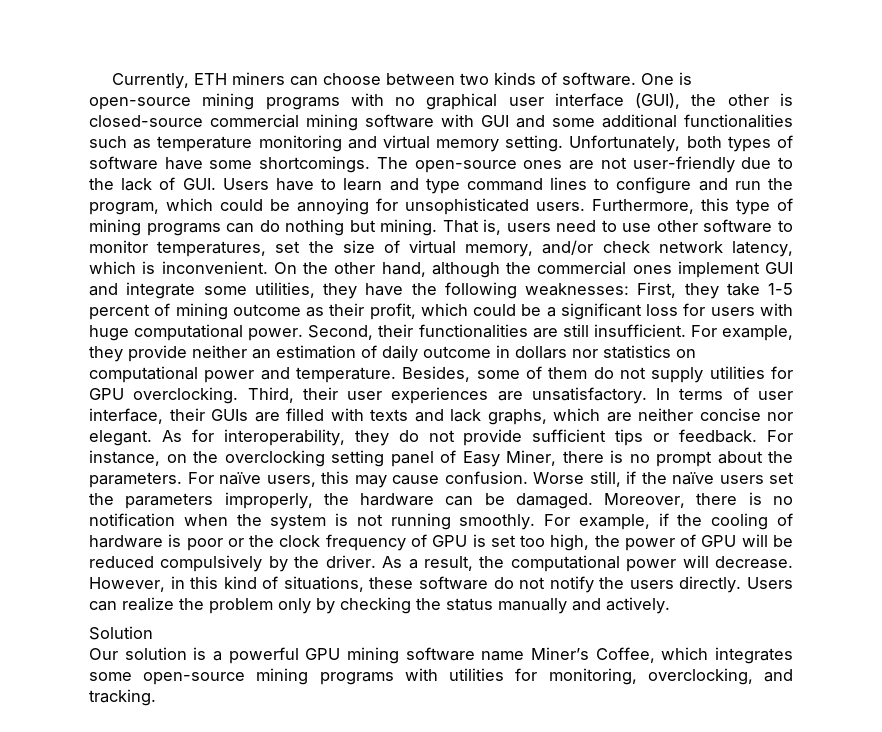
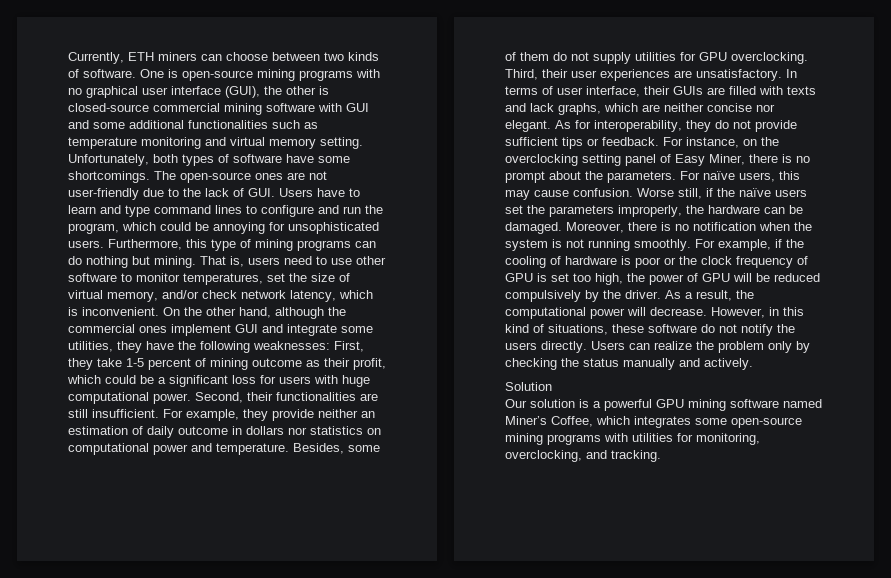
[481,651,525,661] name -> [783,399,822,408] named

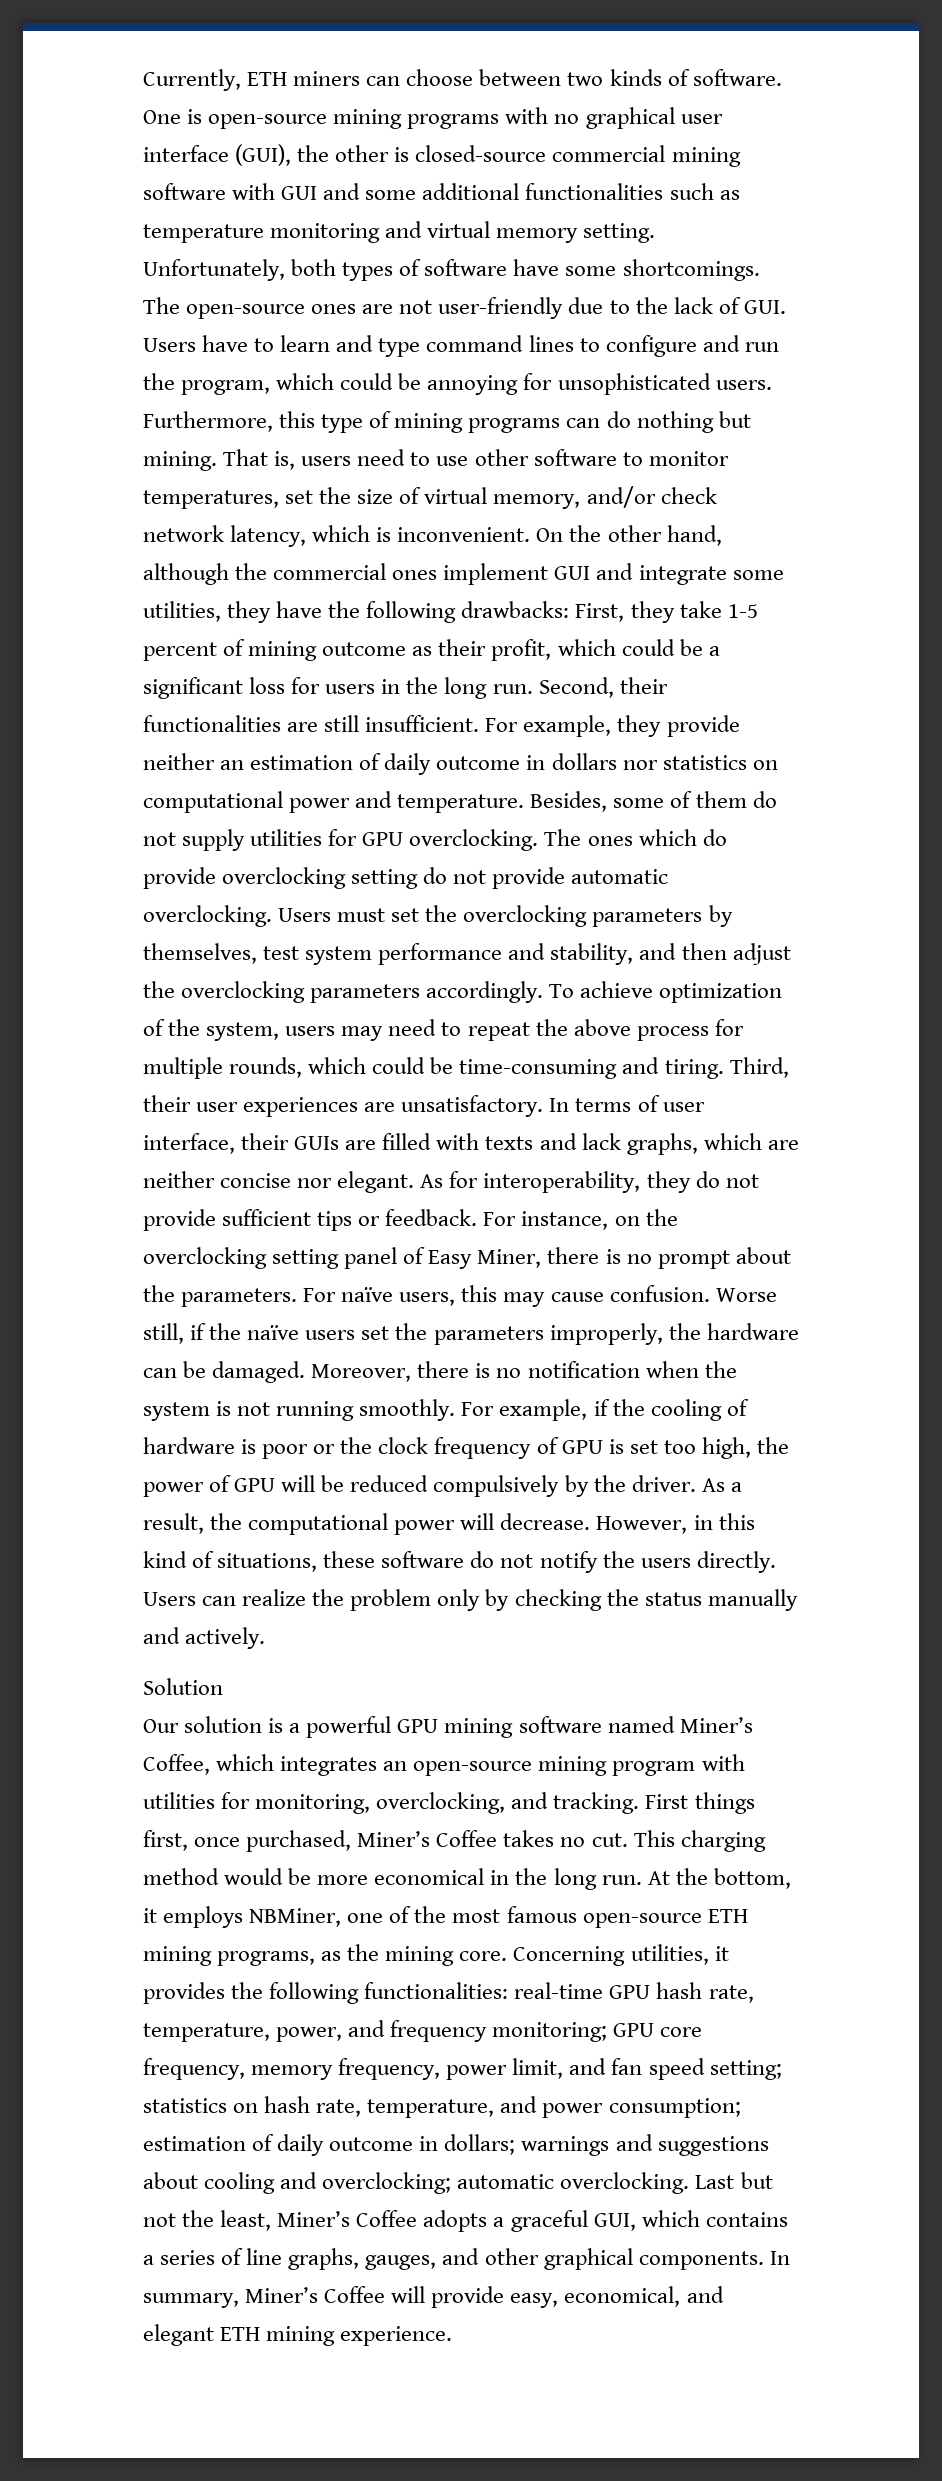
[253,341,330,350] weaknesses: -> [461,601,570,618] drawbacks:
[314,375,370,387] [68,392,191,404] with huge computational power. -> [381,677,533,699] in the long run.
(808, 58) none -> [544,829,727,846] [143,867,669,889] [143,905,733,927] [143,943,791,965] [143,981,783,1003] [143,1019,744,1041] [143,1057,724,1079] The ones which do provide overclocking setting do not provide automatic overclocking. Users must set the overclocking parameters by themselves, test system performance and stability, and then adjust the overclocking parameters accordingly. To achieve optimization of the system, users may need to repeat the above process for multiple rounds, which could be time-consuming and tiring.
[695,417,802,428] [505,433,601,445] some open-source mining programs -> [383,1756,696,1776] an open-source mining program
(661, 456) none -> [645,1792,755,1814] [143,1830,766,1852] [143,1868,791,1890] [143,1906,748,1928] [143,1944,729,1966] [143,1982,754,2004] [143,2020,703,2042] [143,2058,782,2080] [143,2096,741,2118] [143,2134,769,2156] [143,2172,773,2194] [143,2210,788,2232] [143,2248,790,2270] [143,2286,724,2308] [143,2324,453,2346] First things first, once purchased, Miner’s Coffee takes no cut. This charging method would be more economical in the long run. At the bottom, it employs NBMiner, one of the most famous open-source ETH mining programs, as the mining core. Concerning utilities, it provides the following functionalities: real-time GPU hash rate, temperature, power, and frequency monitoring; GPU core frequency, memory frequency, power limit, and fan speed setting; statistics on hash rate, temperature, and power consumption; estimation of daily outcome in dollars; warnings and suggestions about cooling and overclocking; automatic overclocking. Last but not the least, Miner’s Coffee adopts a graceful GUI, which contains a series of line graphs, gauges, and other graphical components. In summary, Miner’s Coffee will provide easy, economical, and elegant ETH mining experience.

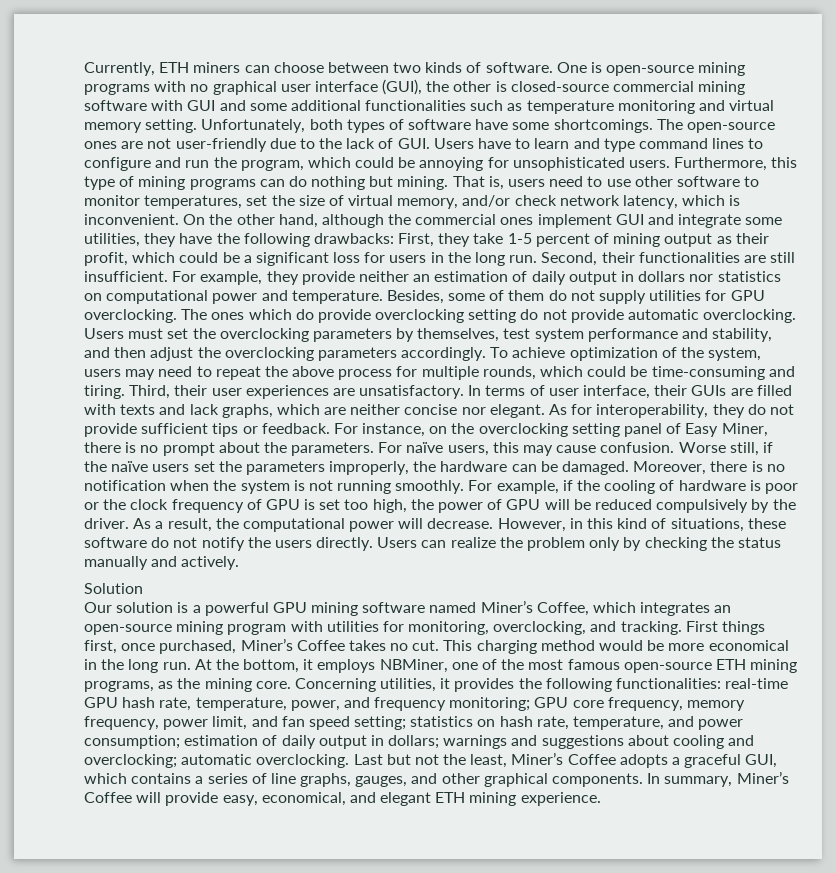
[322,642,407,656] outcome -> [664,233,713,247] output
[436,756,521,770] outcome -> [568,271,617,285] output
[329,2137,414,2151] outcome -> [318,735,367,749] output

